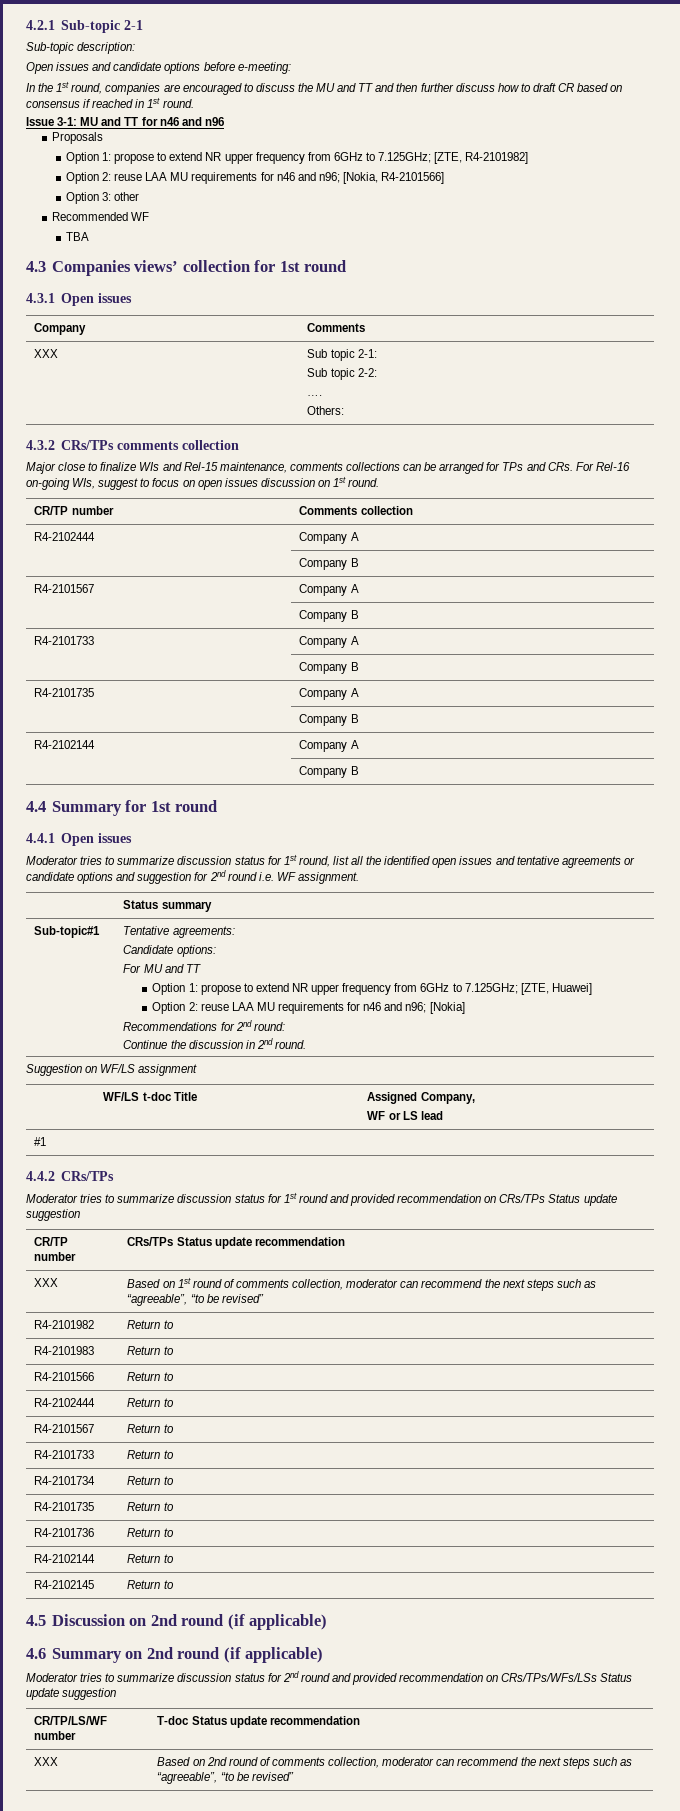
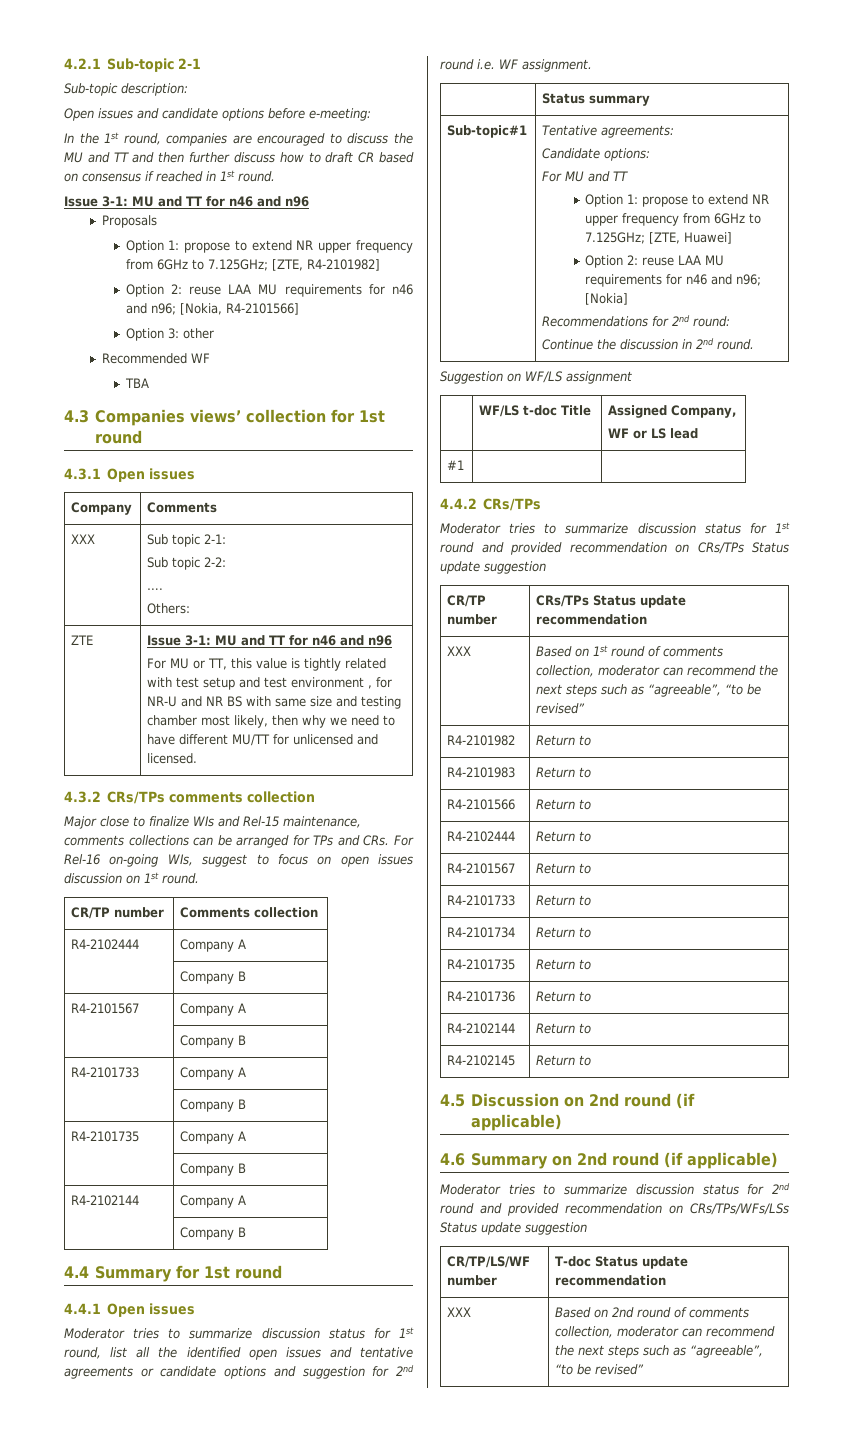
(345, 410) none -> [71,635,94,645] [147,635,393,646] [147,658,387,671] [147,677,393,690] [147,696,402,709] [147,715,396,728] [147,734,379,746] [147,753,198,764] // ZTE | Issue 3-1: MU and TT for n46 and n96 // For MU or TT, this value is tightly related with test setup and test environment , for NR-U and NR BS with same size and testing chamber most likely, then why we need to have different MU/TT for unlicensed and licensed.

